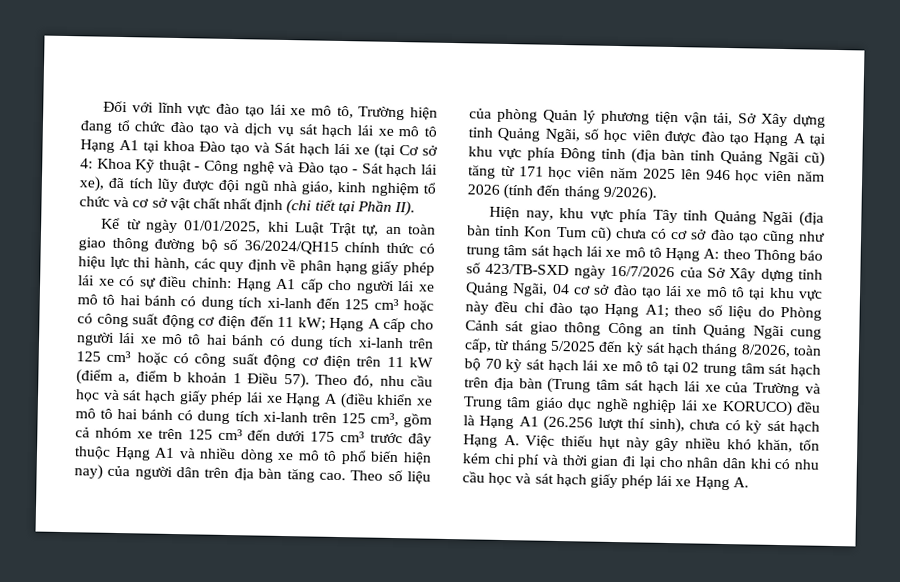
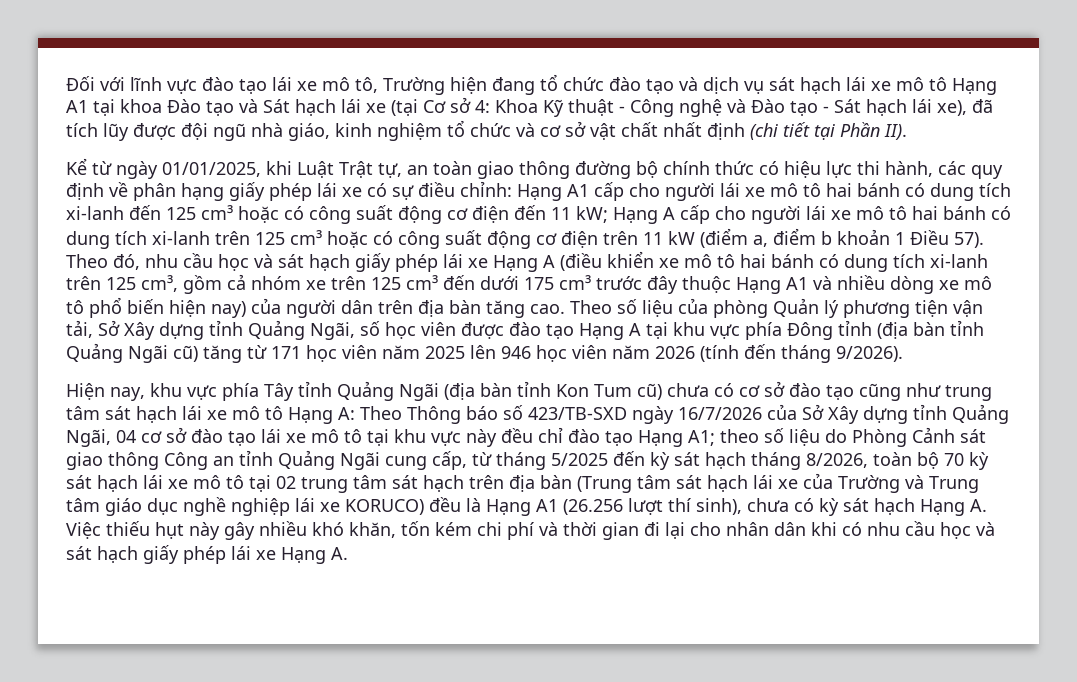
[223,238,339,255] số 36/2024/QH15 -> (658, 169) none
[722,248,751,260] theo -> [360,406,402,420] Theo

